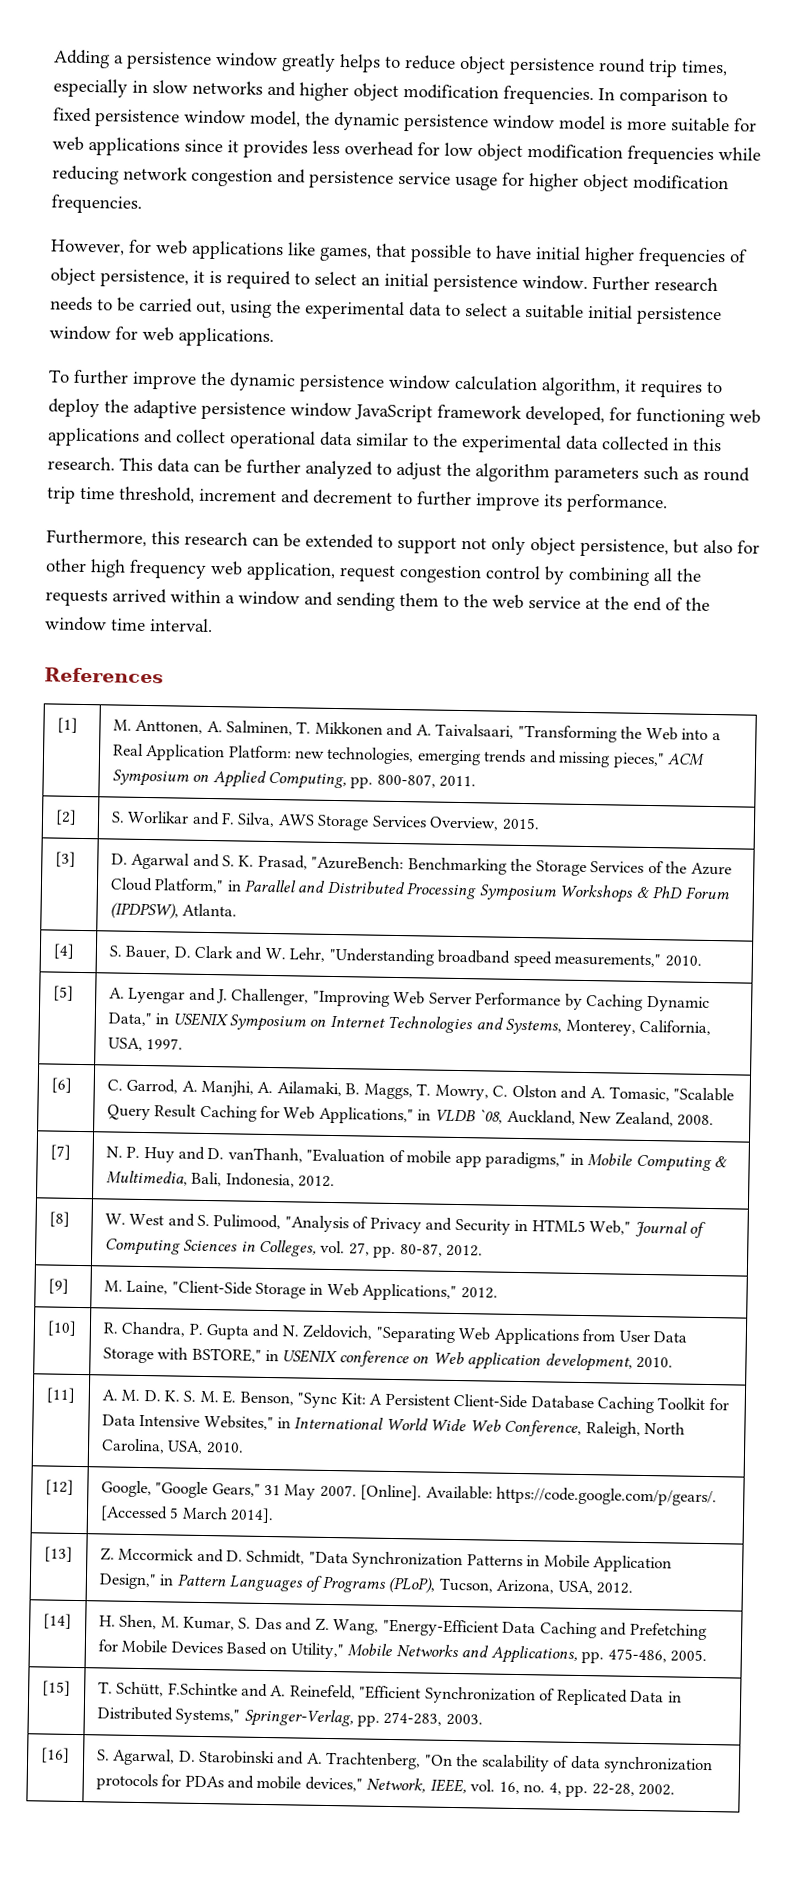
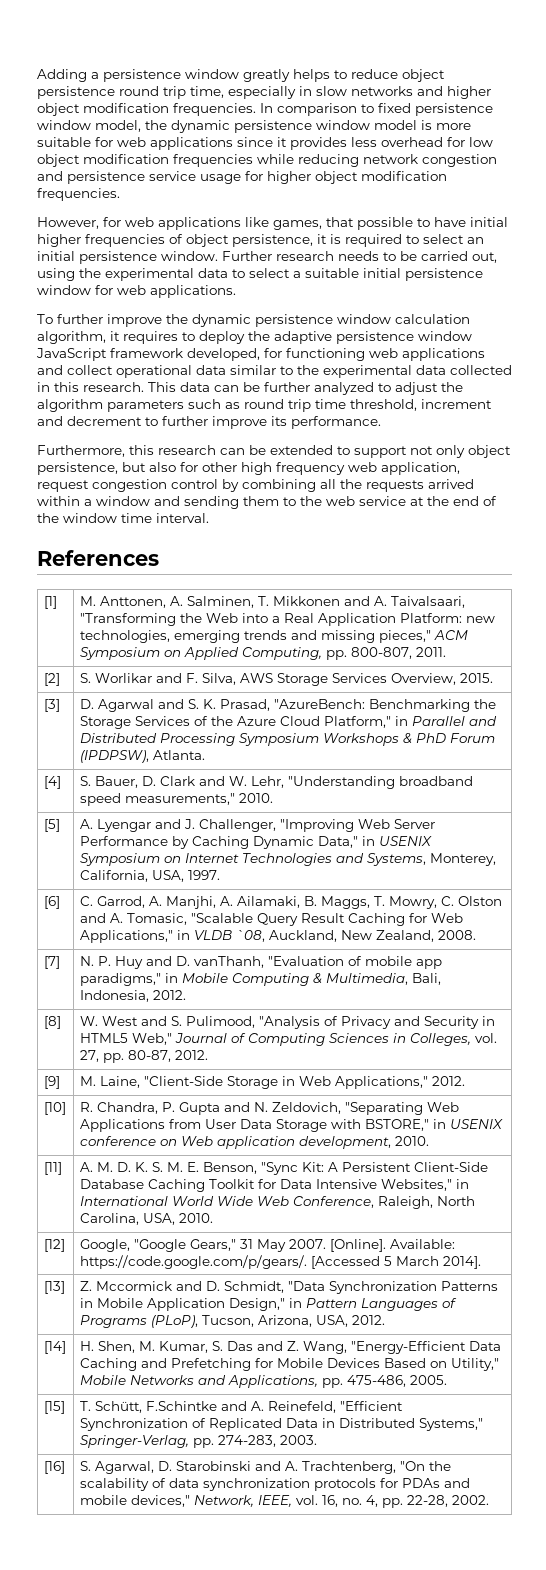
[681,60,728,77] times, -> [190,86,224,98] time,

